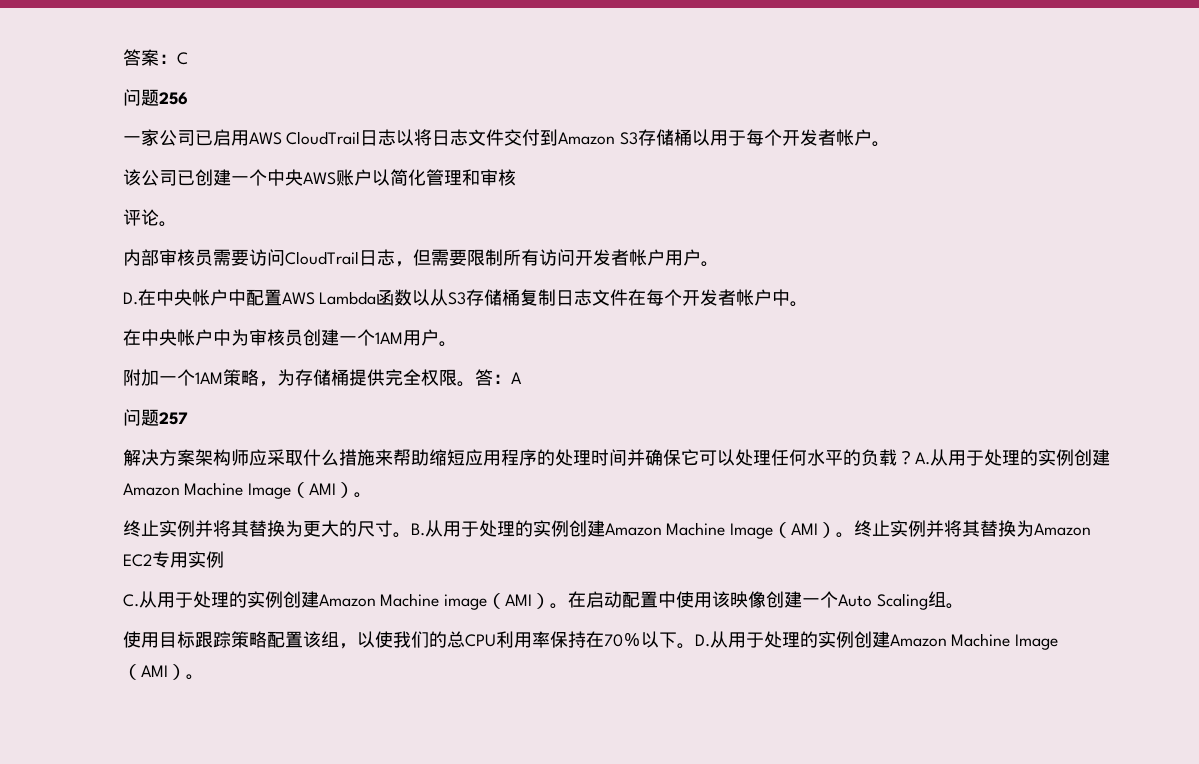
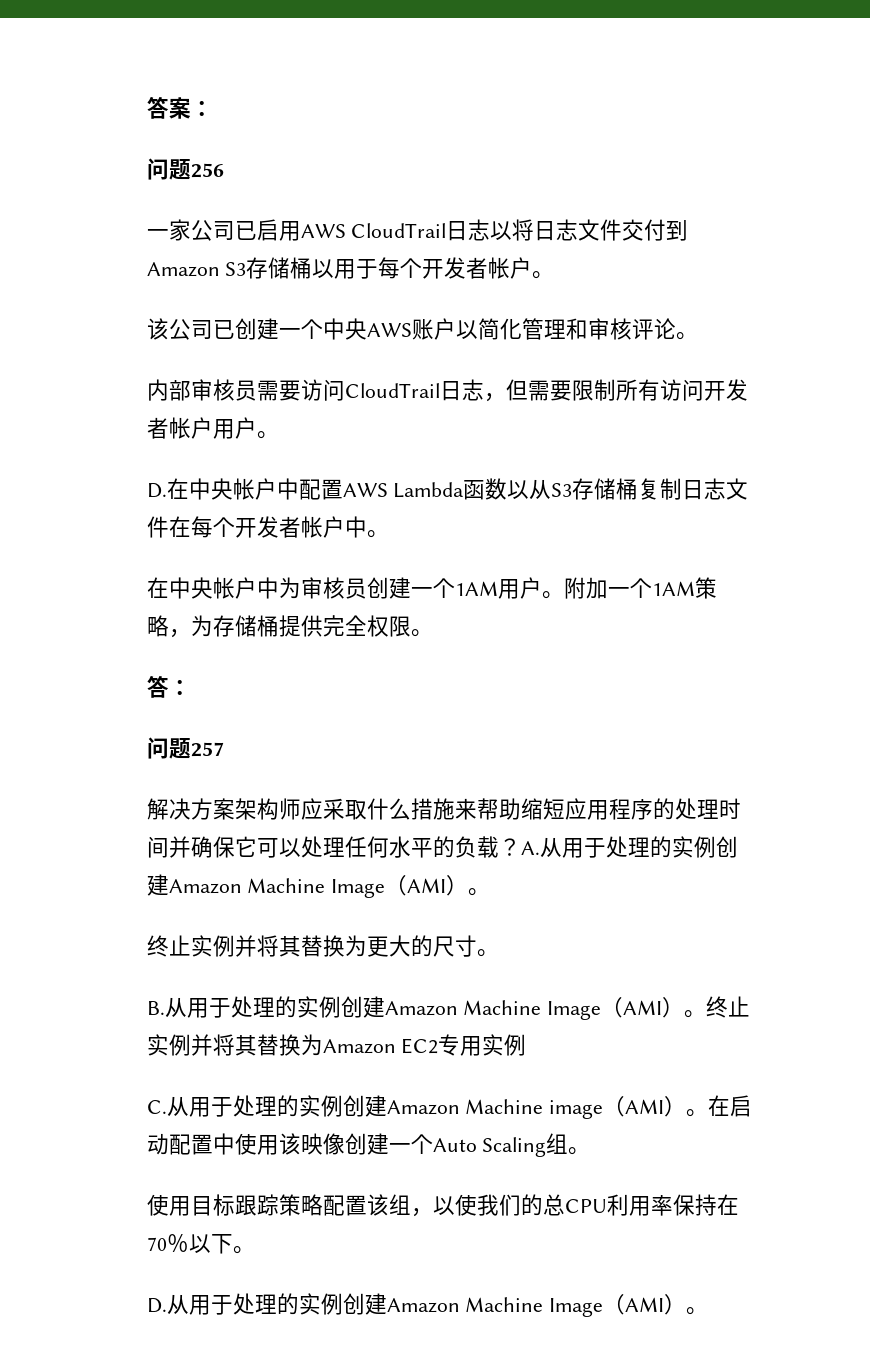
[176,52,188,65] C -> (213, 108) none
(516, 177) // -> (632, 329) none
(457, 344) // -> (564, 595) none
(475, 384) none -> (433, 633) //
[510,372,522,384] A -> (191, 687) none
(411, 535) none -> (499, 953) //
(695, 646) none -> (255, 1250) //

